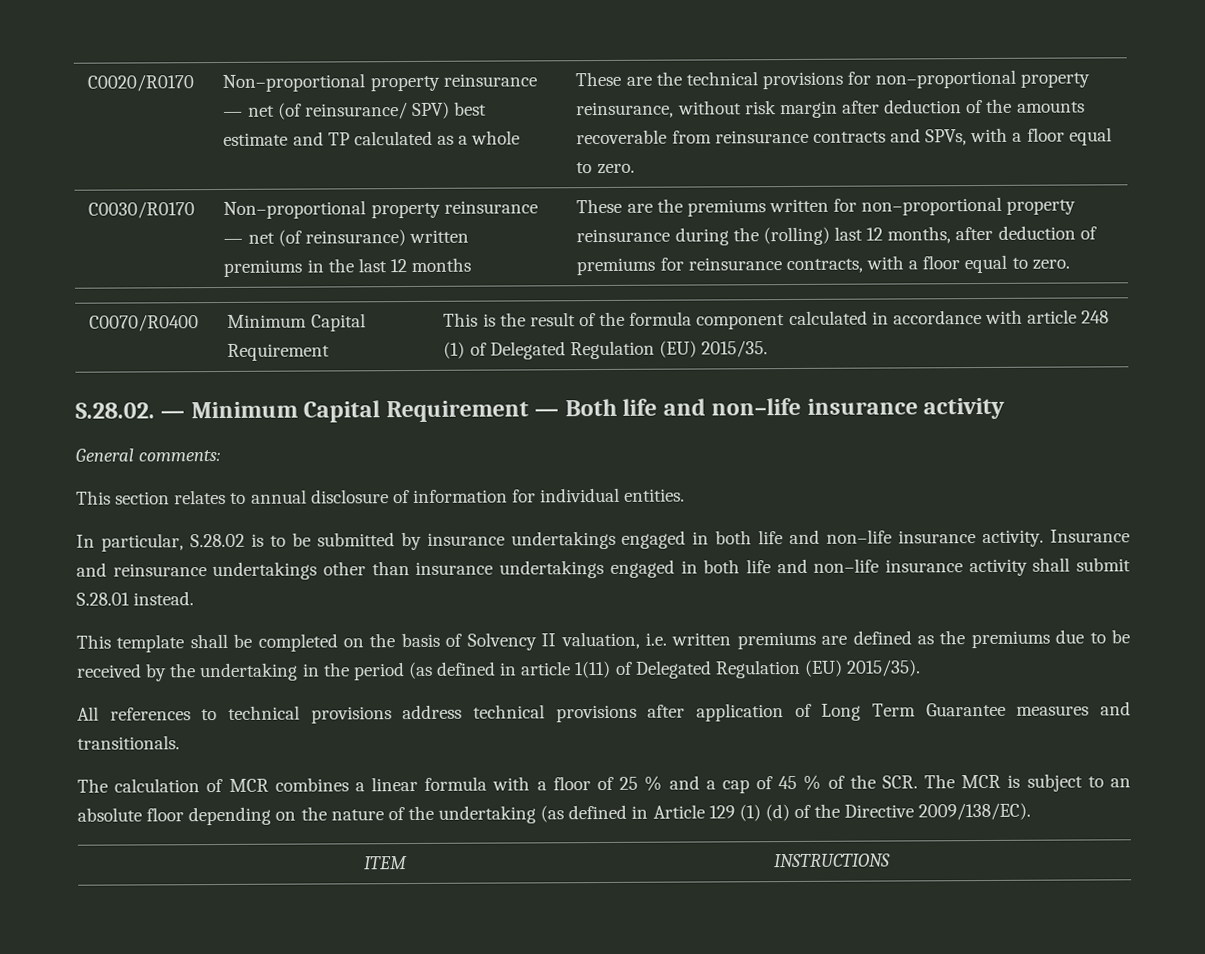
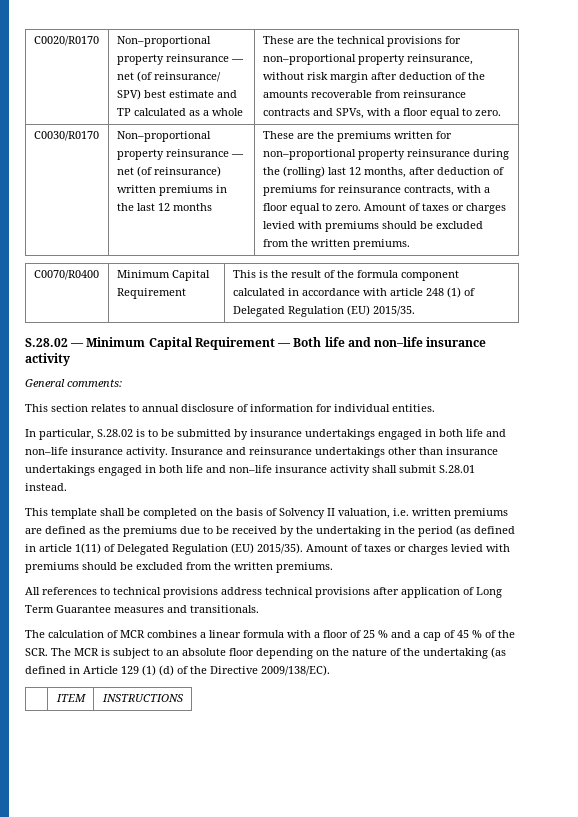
(1070, 264) none -> [363,203,506,214] [262,221,483,232] [262,239,410,250] Amount of taxes or charges levied with premiums should be excluded from the written premiums.
[75,402,155,419] S.28.02. -> [25,338,68,347] S.28.02
(922, 668) none -> [306,544,510,555] [25,562,333,573] Amount of taxes or charges levied with premiums should be excluded from the written premiums.

